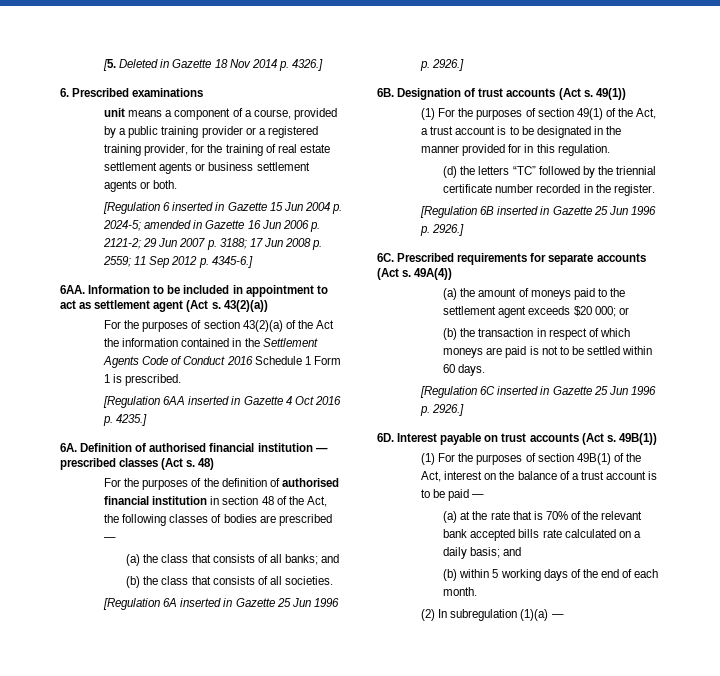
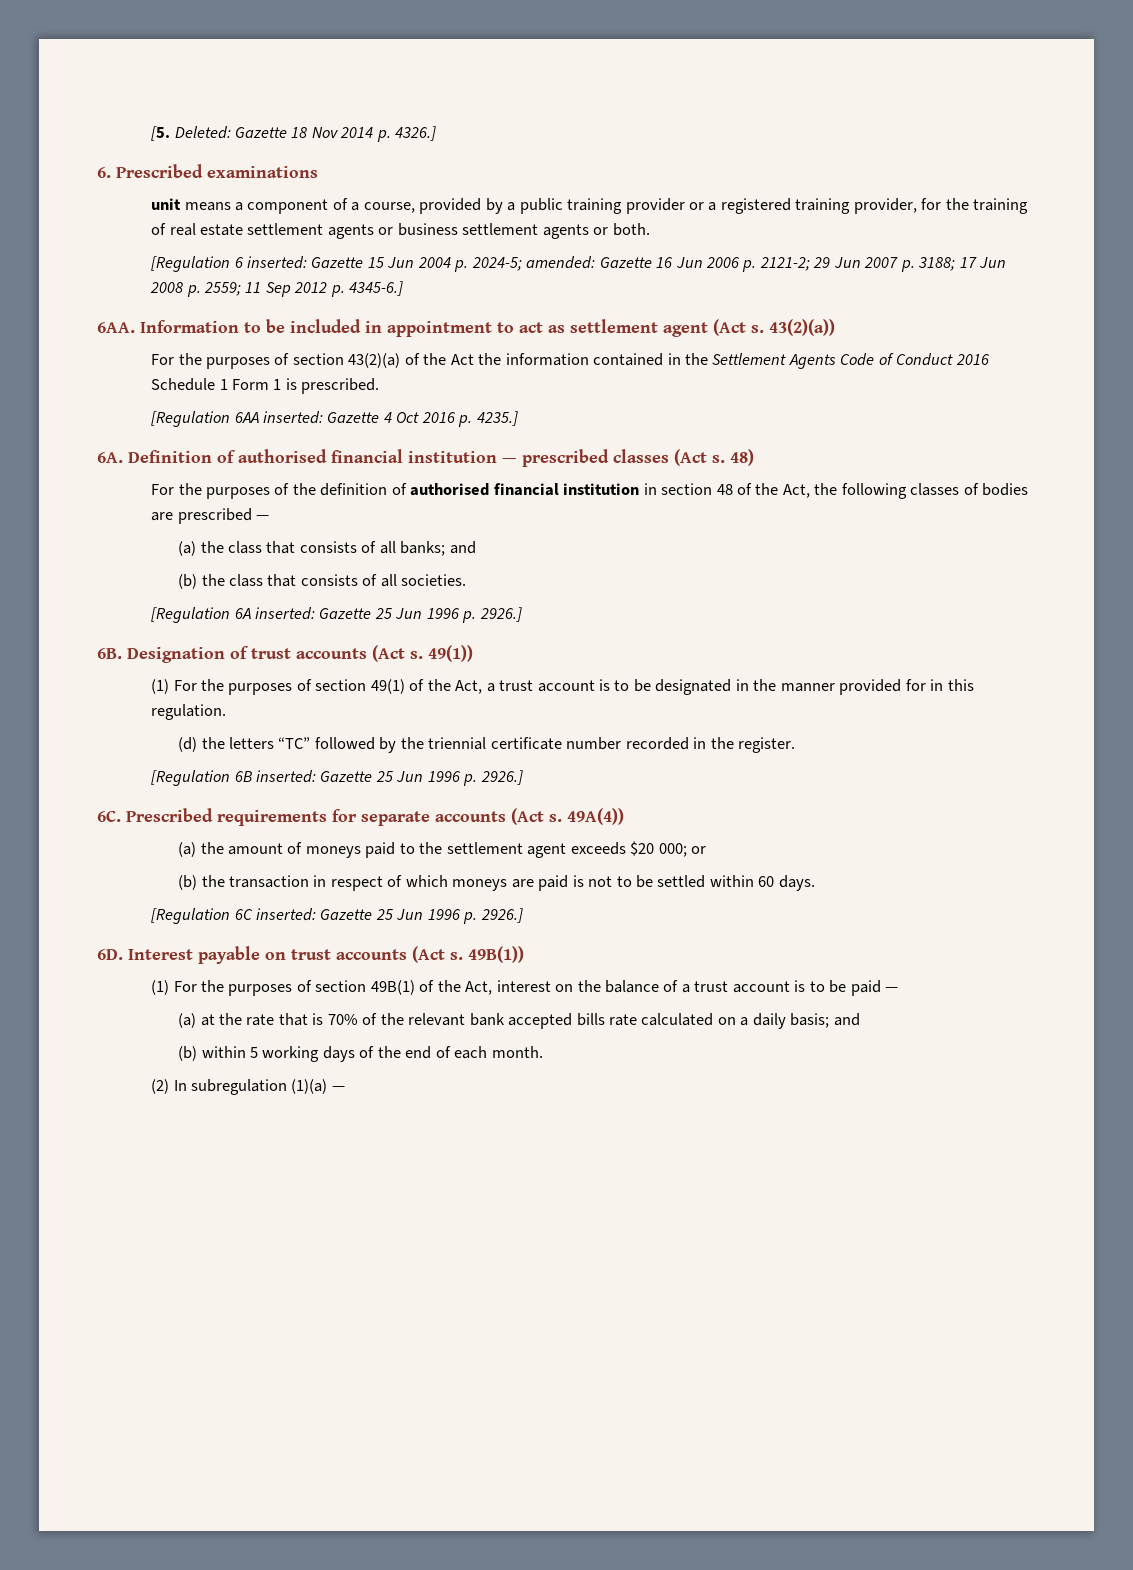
[119,59,170,68] Deleted in -> [174,126,231,139] Deleted:
[172,202,225,211] inserted in -> [246,256,307,269] inserted:
[144,220,203,229] amended in -> [526,256,596,269] amended:
[188,396,241,405] inserted in -> [262,411,323,424] inserted:
[180,598,233,607] inserted in -> [254,607,315,620] inserted:
[497,206,550,215] inserted in -> [255,770,316,783] inserted:
[497,386,550,395] inserted in -> [255,908,316,921] inserted:

